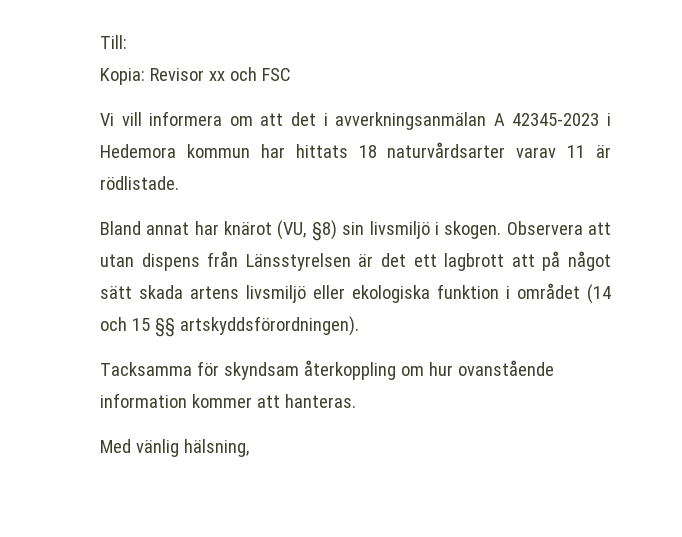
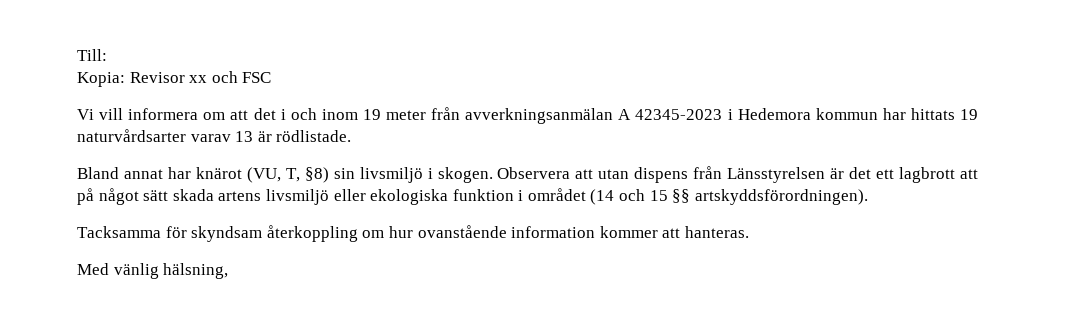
(328, 119) none -> [290,107,461,120] och inom 19 meter från
[358,145,377,158] 18 -> [960,109,979,120] 19
[567,145,586,158] 11 -> [235,131,254,142] 13
(307, 230) none -> [285,168,300,182] T,

